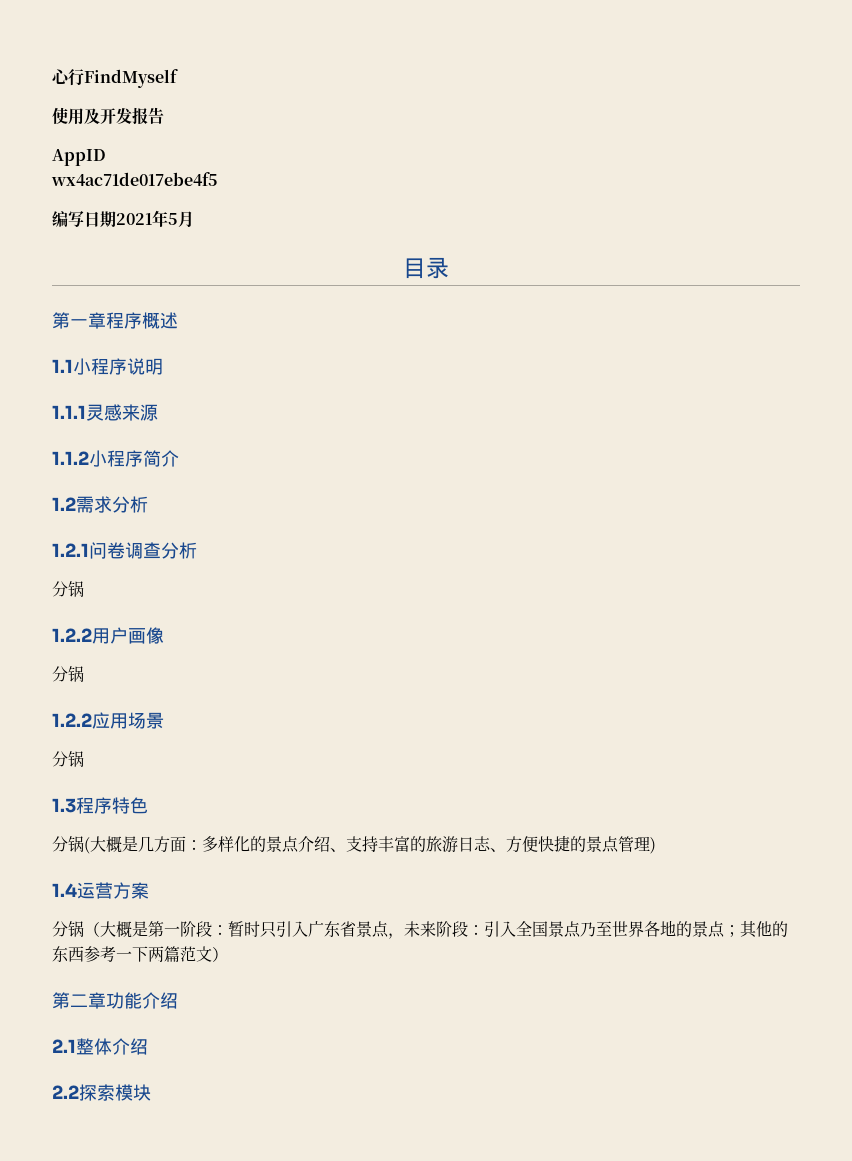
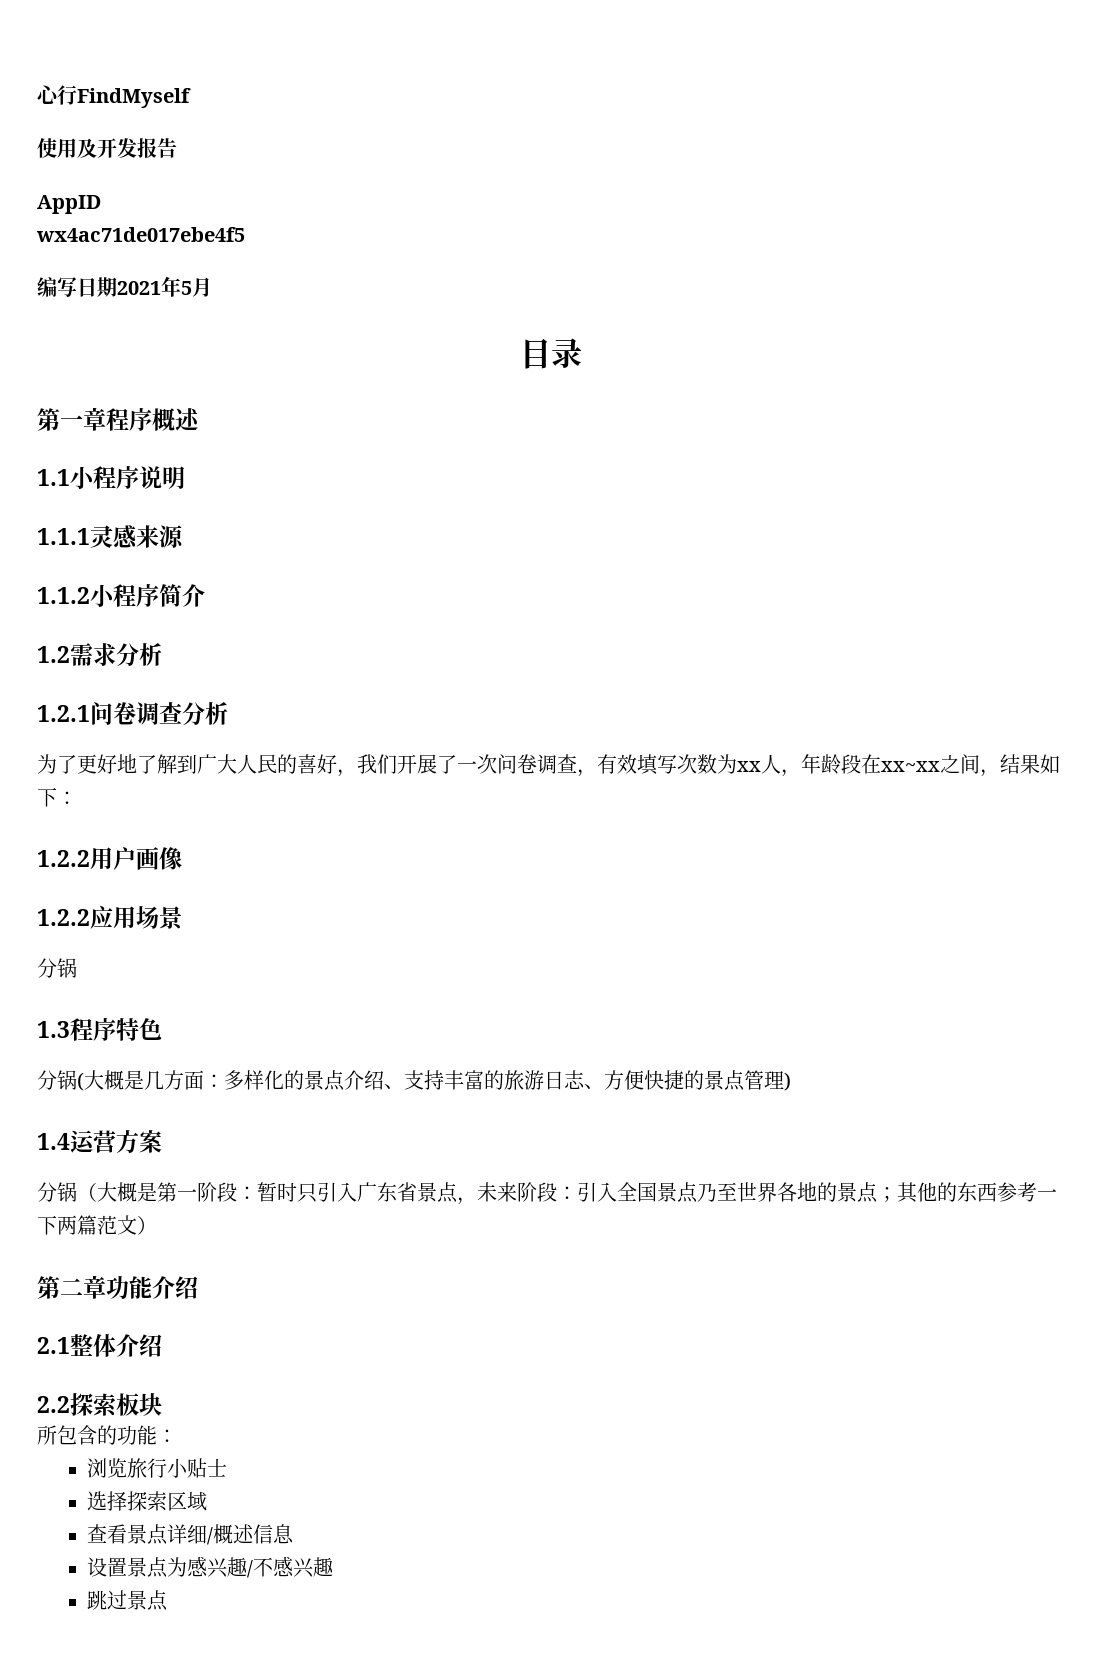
[52,581,84,597] 分锅 -> [37,754,1060,777] [37,787,77,807] 为了更好地了解到广大人民的喜好，我们开展了一次问卷调查，有效填写次数为xx人，年龄段在xx~xx之间，结果如下：
[52,666,84,682] // 分锅 -> (182, 858) none
[115,1084,133,1101] 模 -> [116,1393,139,1416] 板
(151, 1092) none -> [37,1425,177,1445] [86,1458,227,1478] [86,1491,207,1511] [86,1524,294,1545] [86,1556,333,1578] [86,1590,168,1611] // 所包含的功能： // 浏览旅行小贴士 // 选择探索区域 // 查看景点详细/概述信息 // 设置景点为感兴趣/不感兴趣 // 跳过景点

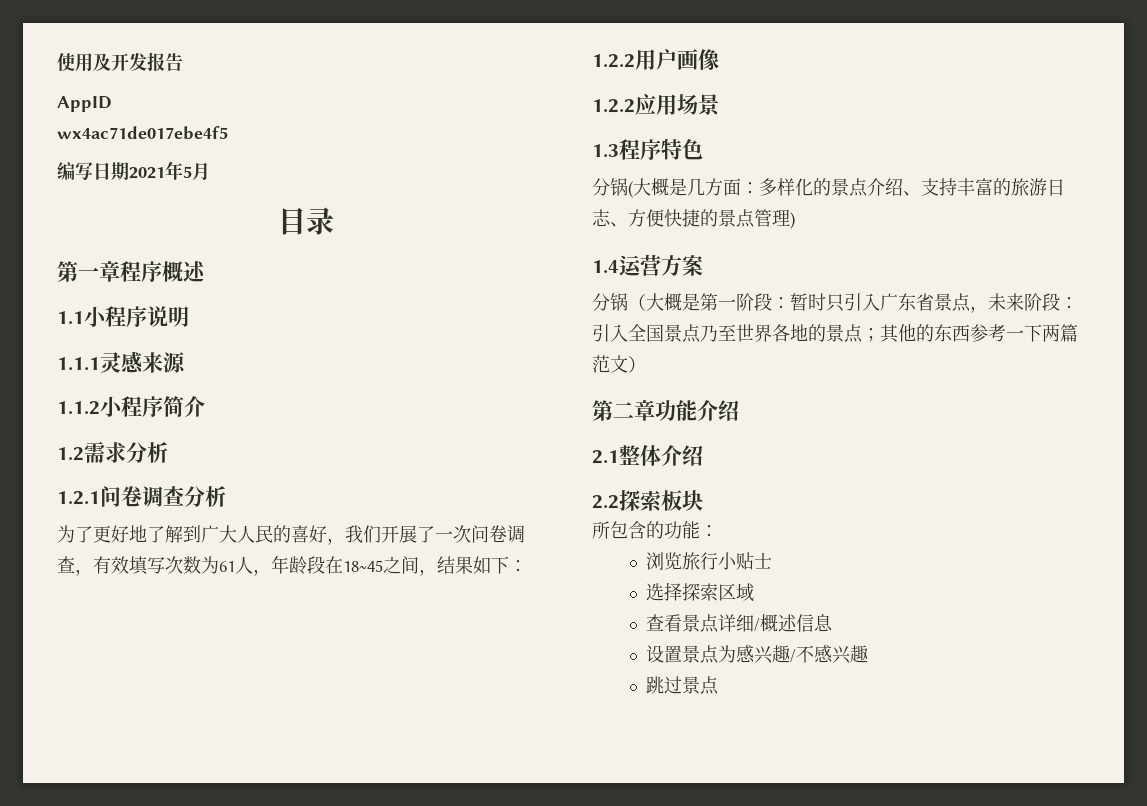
[37,85,191,108] 心行FindMyself // -> (57, 62) none
[737,761,761,772] xx -> [219,561,235,572] 61
[881,761,940,772] xx~xx -> [343,560,383,572] 18~45
[37,958,77,978] // 分锅 -> (720, 105) none

